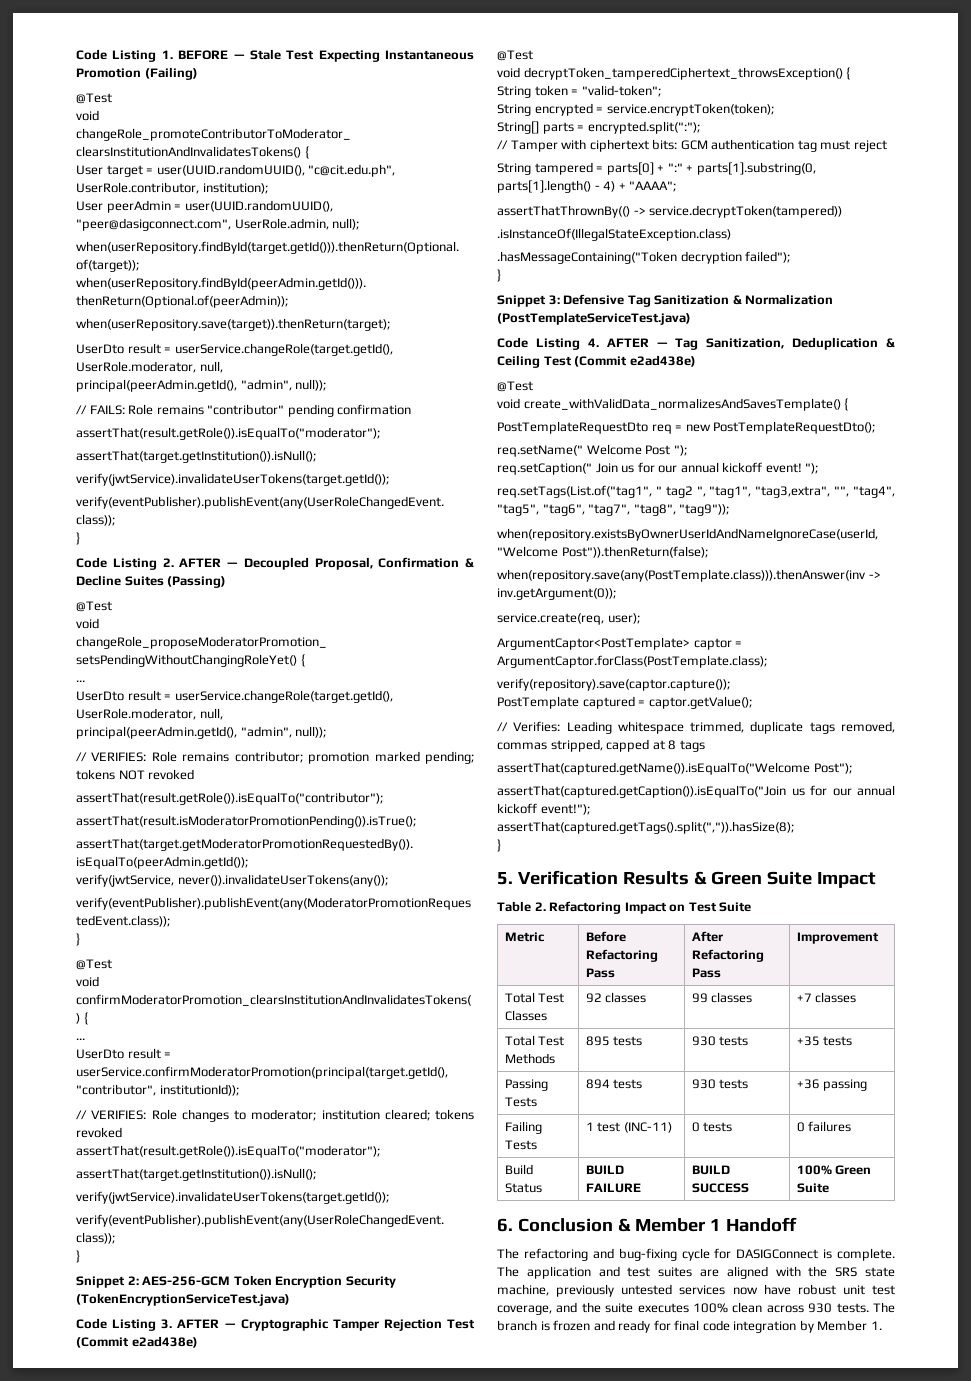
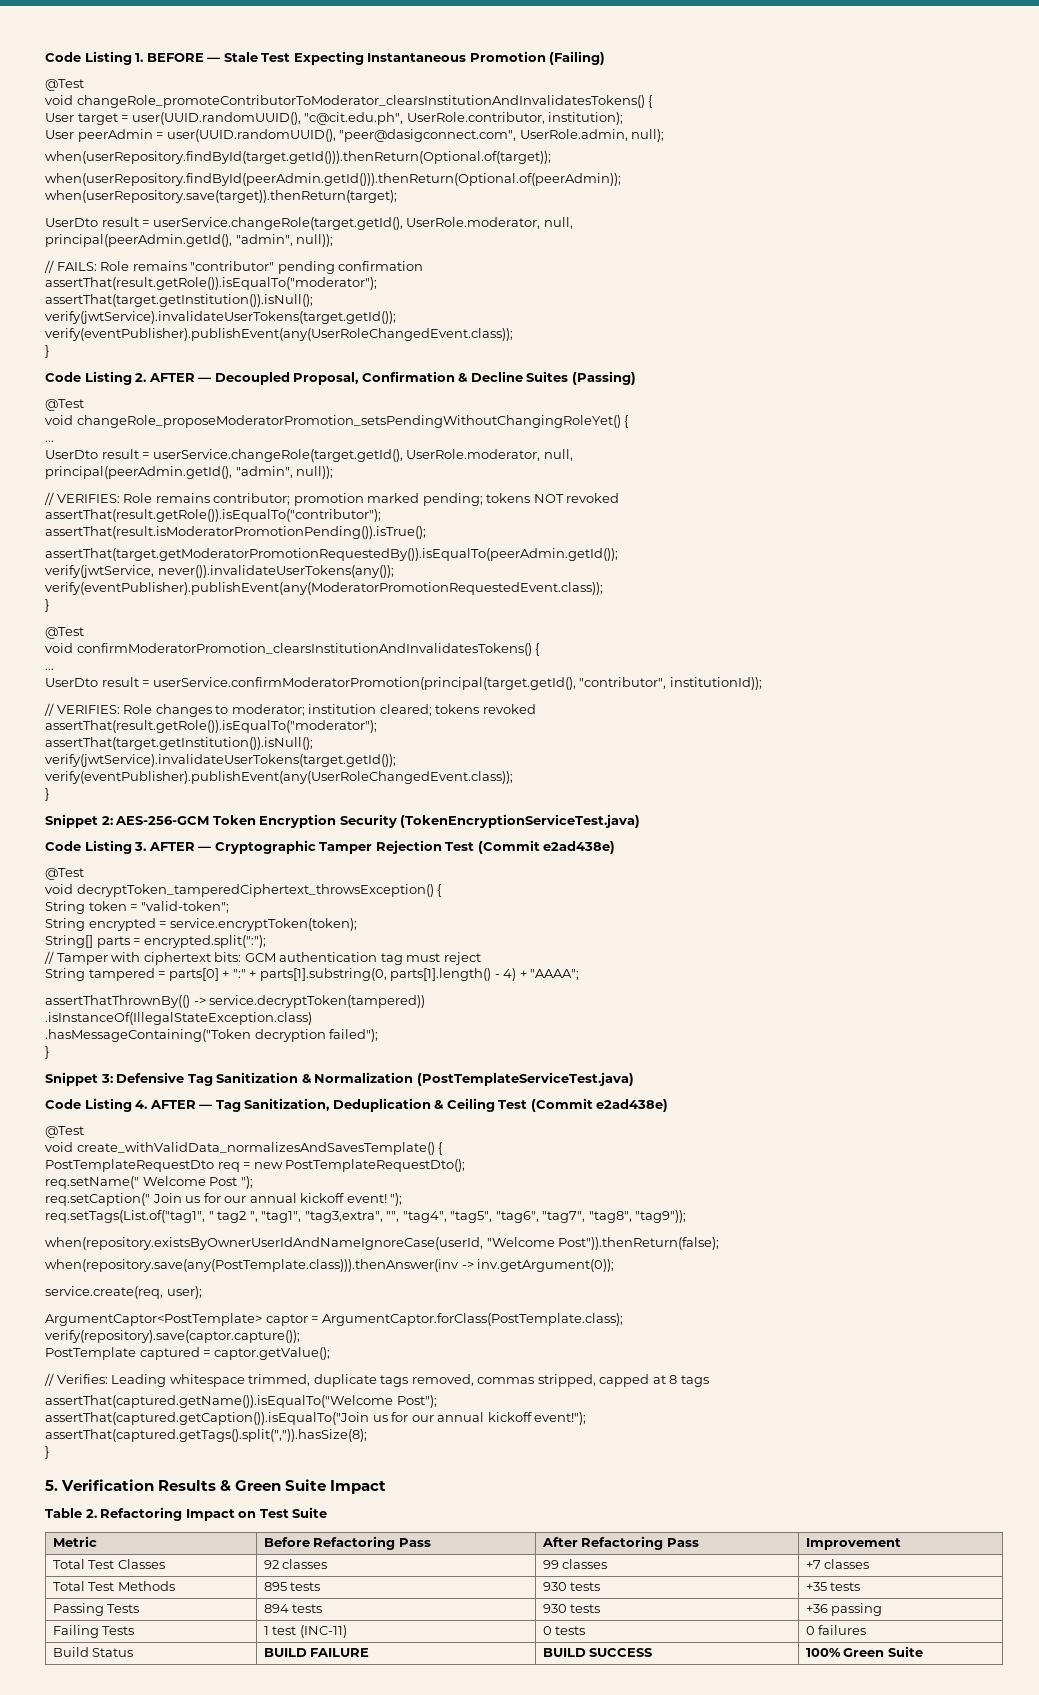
[497,1217,797,1232] [497,1248,895,1261] [497,1266,895,1279] [497,1284,895,1297] [497,1302,895,1315] [497,1320,882,1333] // 6. Conclusion & Member 1 Handoff // The refactoring and bug-fixing cycle for DASIGConnect is complete. The application and test suites are aligned with the SRS state machine, previously untested services now have robust unit test coverage, and the suite executes 100% clean across 930 tests. The branch is frozen and ready for final code integration by Member 1. -> (923, 1651) none

